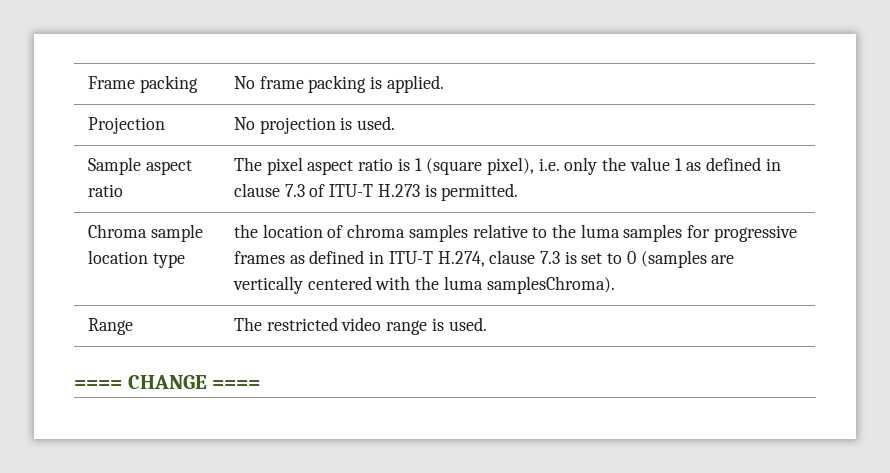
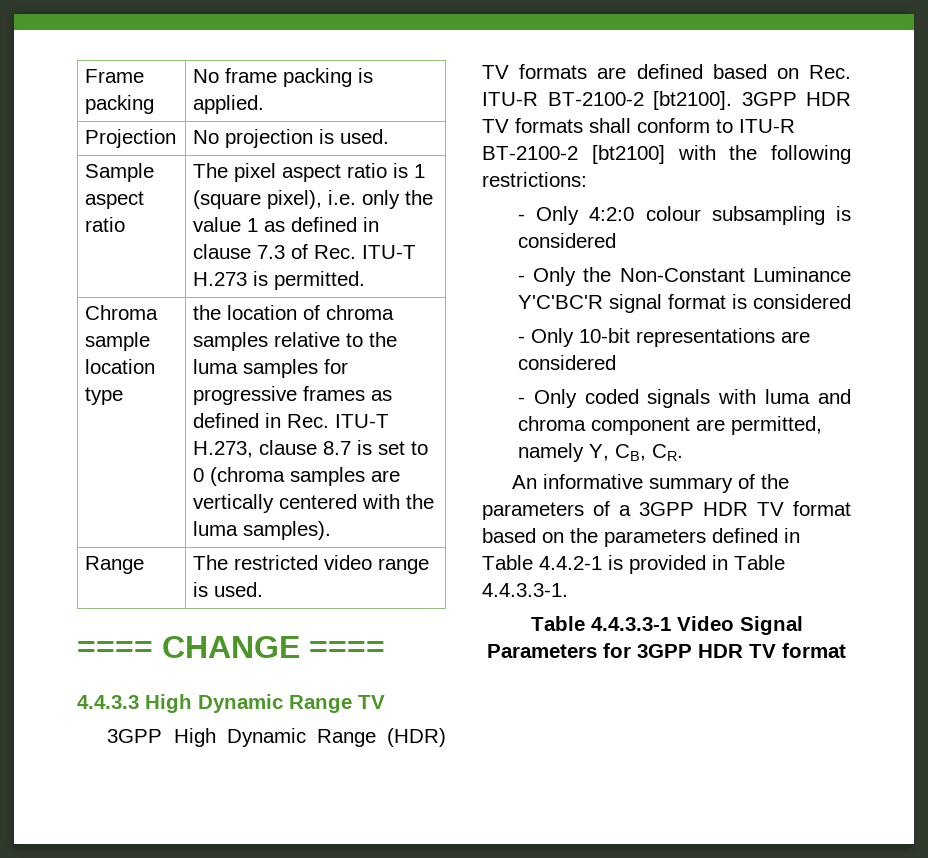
(326, 190) none -> [314,245,357,259] Rec.
[388,250,560,267] ITU-T H.274, clause 7.3 -> [287,414,390,428] [193,440,352,458] Rec. ITU-T H.273, clause 8.7
[640,250,707,268] (samples -> [210,467,366,486] (chroma samples
[486,276,615,294] samplesChroma). -> [243,521,332,540] samples).
(261, 384) none -> [77,694,385,713] [107,728,446,747] [482,64,851,79] [482,91,851,110] [482,118,795,133] [482,145,851,164] [482,172,587,187] [517,206,851,225] [517,233,616,248] [517,267,851,286] [517,294,851,313] [517,328,810,347] [517,355,616,370] [517,389,851,408] [517,416,822,435] [517,443,683,462] [512,474,790,493] [482,501,851,520] [482,528,800,547] [482,555,785,574] [482,583,568,597] [530,616,803,635] [487,643,846,658] // 4.4.3.3 High Dynamic Range TV // 3GPP High Dynamic Range (HDR) TV formats are defined based on Rec. ITU-R BT-2100-2 [bt2100]. 3GPP HDR TV formats shall conform to ITU-R BT-2100-2 [bt2100] with the following restrictions: // - Only 4:2:0 colour subsampling is considered // - Only the Non-Constant Luminance Y'C'BC'R signal format is considered // - Only 10-bit representations are considered // - Only coded signals with luma and chroma component are permitted, namely Y, CB, CR. // An informative summary of the parameters of a 3GPP HDR TV format based on the parameters defined in Table 4.4.2-1 is provided in Table 4.4.3.3-1. // Table 4.4.3.3-1 Video Signal Parameters for 3GPP HDR TV format

